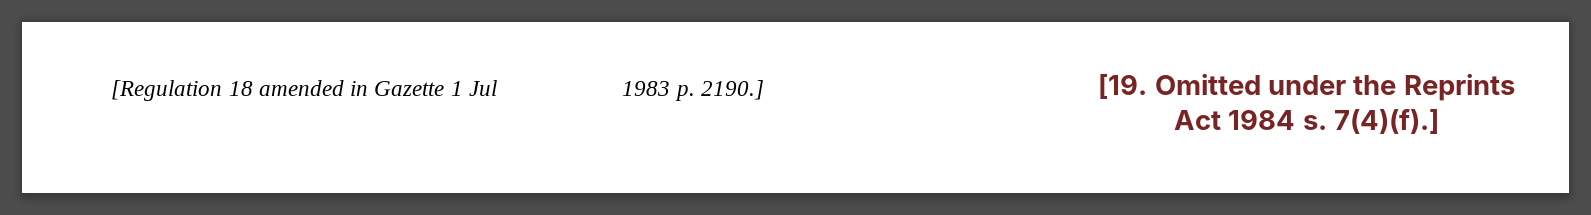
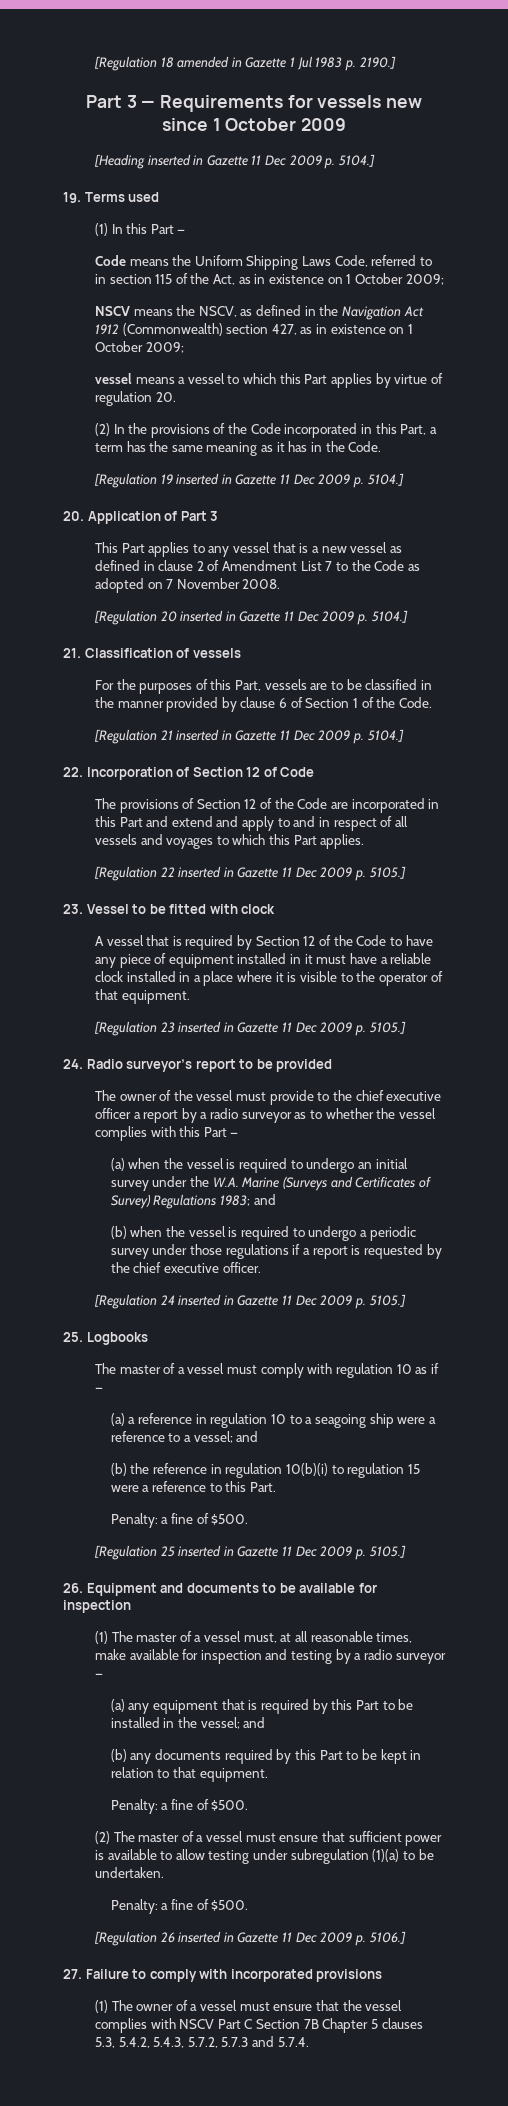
[1098,73,1515,101] [1173,108,1440,134] [19. Omitted under the Reprints Act 1984 s. 7(4)(f).] -> [85,95,423,112] [161,118,347,131] [93,154,376,169] [63,192,160,203] [94,223,186,236] [94,255,433,270] [94,273,444,285] [94,305,424,320] [94,323,414,336] [94,341,184,353] [94,373,443,388] [94,391,176,406] [94,423,437,438] [94,441,382,456] [93,473,404,488] [63,511,219,524] [94,542,402,557] [94,560,420,571] [94,578,281,593] [93,610,408,625] [63,648,241,658] [94,679,432,694] [94,697,432,712] [93,729,404,744] [63,767,315,780] [94,798,440,813] [94,816,408,831] [94,834,365,849] [93,866,406,881] [63,904,276,914] [94,935,433,950] [94,953,432,968] [94,971,443,986] [94,989,190,1004] [93,1021,406,1036] [63,1059,333,1072] [94,1090,442,1105] [94,1108,436,1123] [94,1126,239,1141] [110,1158,408,1173] [110,1176,432,1191] [110,1194,276,1209] [110,1226,416,1241] [110,1244,442,1259] [110,1262,261,1273] [93,1294,406,1309] [63,1332,148,1345] [94,1363,439,1378] [94,1387,103,1392] [110,1413,436,1428] [110,1431,259,1443] [110,1463,421,1478] [110,1481,277,1492] [110,1513,249,1528] [93,1545,406,1560] [63,1583,377,1596] [63,1600,131,1613] [94,1631,413,1644] [94,1649,446,1664] [94,1673,103,1678] [110,1699,414,1714] [110,1717,266,1729] [110,1749,422,1764] [110,1767,268,1782] [110,1799,249,1814] [94,1831,443,1846] [94,1849,434,1864] [94,1867,164,1878] [110,1899,249,1914] [93,1931,406,1946] [63,1969,383,1982] [94,2000,403,2013] [94,2018,423,2033] [94,2036,309,2048] Part 3 — Requirements for vessels new since 1 October 2009 // [Heading inserted in Gazette 11 Dec 2009 p. 5104.] // 19. Terms used // (1) In this Part — // Code means the Uniform Shipping Laws Code, referred to in section 115 of the Act, as in existence on 1 October 2009; // NSCV means the NSCV, as defined in the Navigation Act 1912 (Commonwealth) section 427, as in existence on 1 October 2009; // vessel means a vessel to which this Part applies by virtue of regulation 20. // (2) In the provisions of the Code incorporated in this Part, a term has the same meaning as it has in the Code. // [Regulation 19 inserted in Gazette 11 Dec 2009 p. 5104.] // 20. Application of Part 3 // This Part applies to any vessel that is a new vessel as defined in clause 2 of Amendment List 7 to the Code as adopted on 7 November 2008. // [Regulation 20 inserted in Gazette 11 Dec 2009 p. 5104.] // 21. Classification of vessels // For the purposes of this Part, vessels are to be classified in the manner provided by clause 6 of Section 1 of the Code. // [Regulation 21 inserted in Gazette 11 Dec 2009 p. 5104.] // 22. Incorporation of Section 12 of Code // The provisions of Section 12 of the Code are incorporated in this Part and extend and apply to and in respect of all vessels and voyages to which this Part applies. // [Regulation 22 inserted in Gazette 11 Dec 2009 p. 5105.] // 23. Vessel to be fitted with clock // A vessel that is required by Section 12 of the Code to have any piece of equipment installed in it must have a reliable clock installed in a place where it is visible to the operator of that equipment. // [Regulation 23 inserted in Gazette 11 Dec 2009 p. 5105.] // 24. Radio surveyor’s report to be provided // The owner of the vessel must provide to the chief executive officer a report by a radio surveyor as to whether the vessel complies with this Part — // (a) when the vessel is required to undergo an initial survey under the W.A. Marine (Surveys and Certificates of Survey) Regulations 1983; and // (b) when the vessel is required to undergo a periodic survey under those regulations if a report is requested by the chief executive officer. // [Regulation 24 inserted in Gazette 11 Dec 2009 p. 5105.] // 25. Logbooks // The master of a vessel must comply with regulation 10 as if — // (a) a reference in regulation 10 to a seagoing ship were a reference to a vessel; and // (b) the reference in regulation 10(b)(i) to regulation 15 were a reference to this Part. // Penalty: a fine of $500. // [Regulation 25 inserted in Gazette 11 Dec 2009 p. 5105.] // 26. Equipment and documents to be available for inspection // (1) The master of a vessel must, at all reasonable times, make available for inspection and testing by a radio surveyor — // (a) any equipment that is required by this Part to be installed in the vessel; and // (b) any documents required by this Part to be kept in relation to that equipment. // Penalty: a fine of $500. // (2) The master of a vessel must ensure that sufficient power is available to allow testing under subregulation (1)(a) to be undertaken. // Penalty: a fine of $500. // [Regulation 26 inserted in Gazette 11 Dec 2009 p. 5106.] // 27. Failure to comply with incorporated provisions // (1) The owner of a vessel must ensure that the vessel complies with NSCV Part C Section 7B Chapter 5 clauses 5.3, 5.4.2, 5.4.3, 5.7.2, 5.7.3 and 5.7.4.

